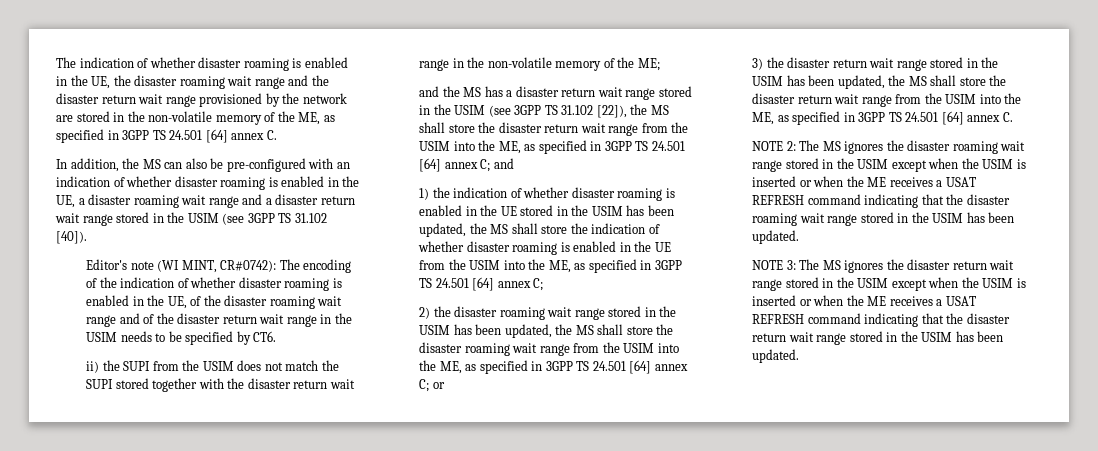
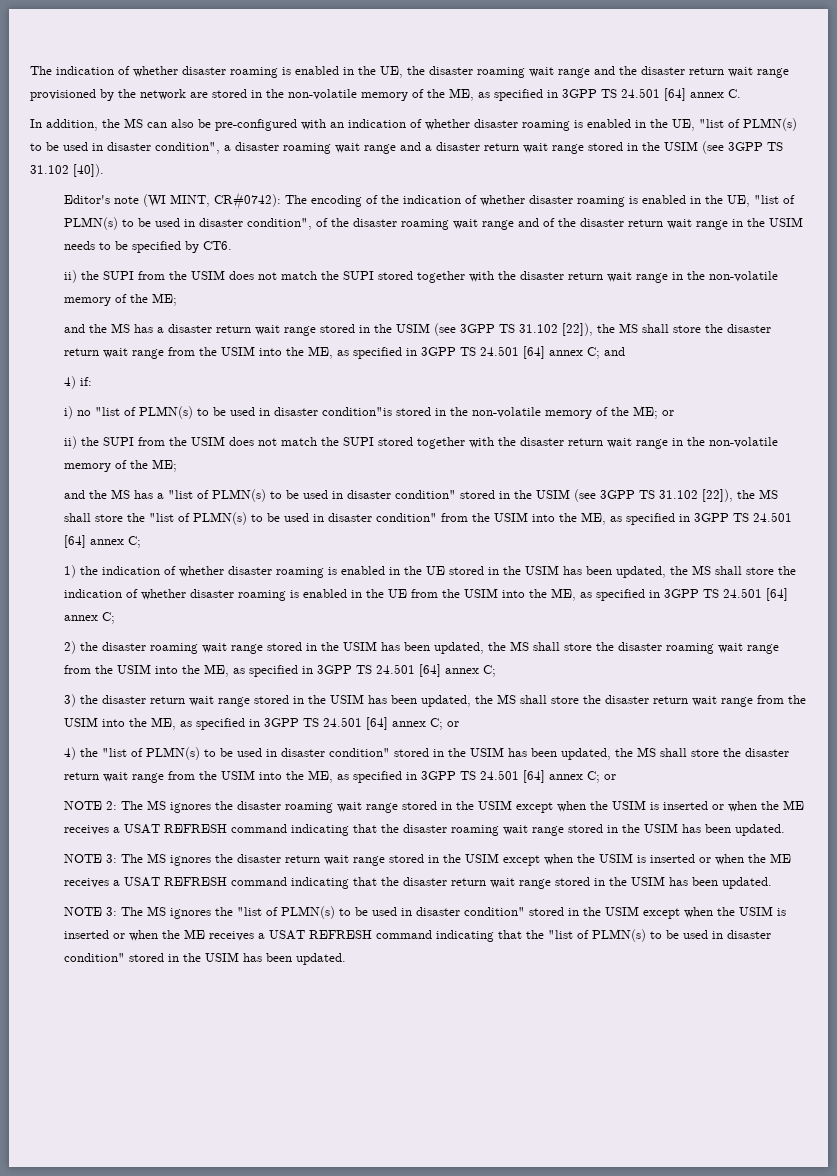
(75, 201) none -> [699,118,797,131] [30,142,220,154] "list of PLMN(s) to be used in disaster condition",
(187, 302) none -> [754,195,796,204] [64,217,313,230] "list of PLMN(s) to be used in disaster condition",
(514, 163) none -> [64,376,93,389] [64,406,675,419] [64,436,779,449] [64,459,178,472] [64,489,779,502] [64,512,793,525] [64,535,142,548] // 4) if: // i) no "list of PLMN(s) to be used in disaster condition"is stored in the non-volatile memory of the ME; or // ii) the SUPI from the USIM does not match the SUPI stored together with the disaster return wait range in the non-volatile memory of the ME; // and the MS has a "list of PLMN(s) to be used in disaster condition" stored in the USIM (see 3GPP TS 31.102 [22]), the MS shall store the "list of PLMN(s) to be used in disaster condition" from the USIM into the ME, as specified in 3GPP TS 24.501 [64] annex C;
[432,382,445,389] or -> (497, 671) none
[1002,112,1013,122] C. -> [430,718,460,730] [64,747,790,760] [64,770,617,783] C; or // 4) the "list of PLMN(s) to be used in disaster condition" stored in the USIM has been updated, the MS shall store the disaster return wait range from the USIM into the ME, as specified in 3GPP TS 24.501 [64] annex C; or
(800, 356) none -> [64,906,787,919] [64,929,772,942] [64,952,347,965] // NOTE 3: The MS ignores the "list of PLMN(s) to be used in disaster condition" stored in the USIM except when the USIM is inserted or when the ME receives a USAT REFRESH command indicating that the "list of PLMN(s) to be used in disaster condition" stored in the USIM has been updated.

